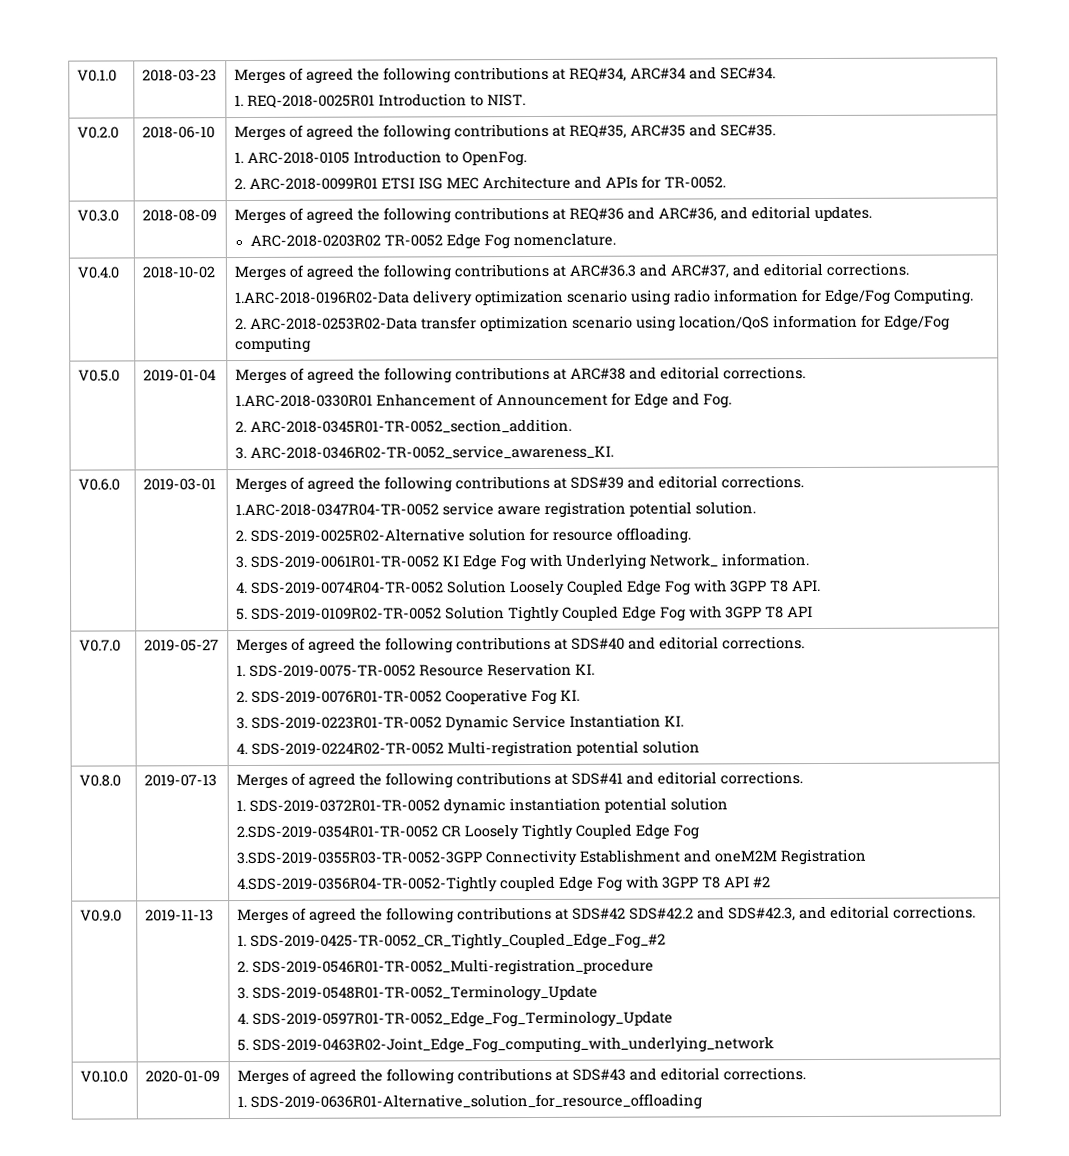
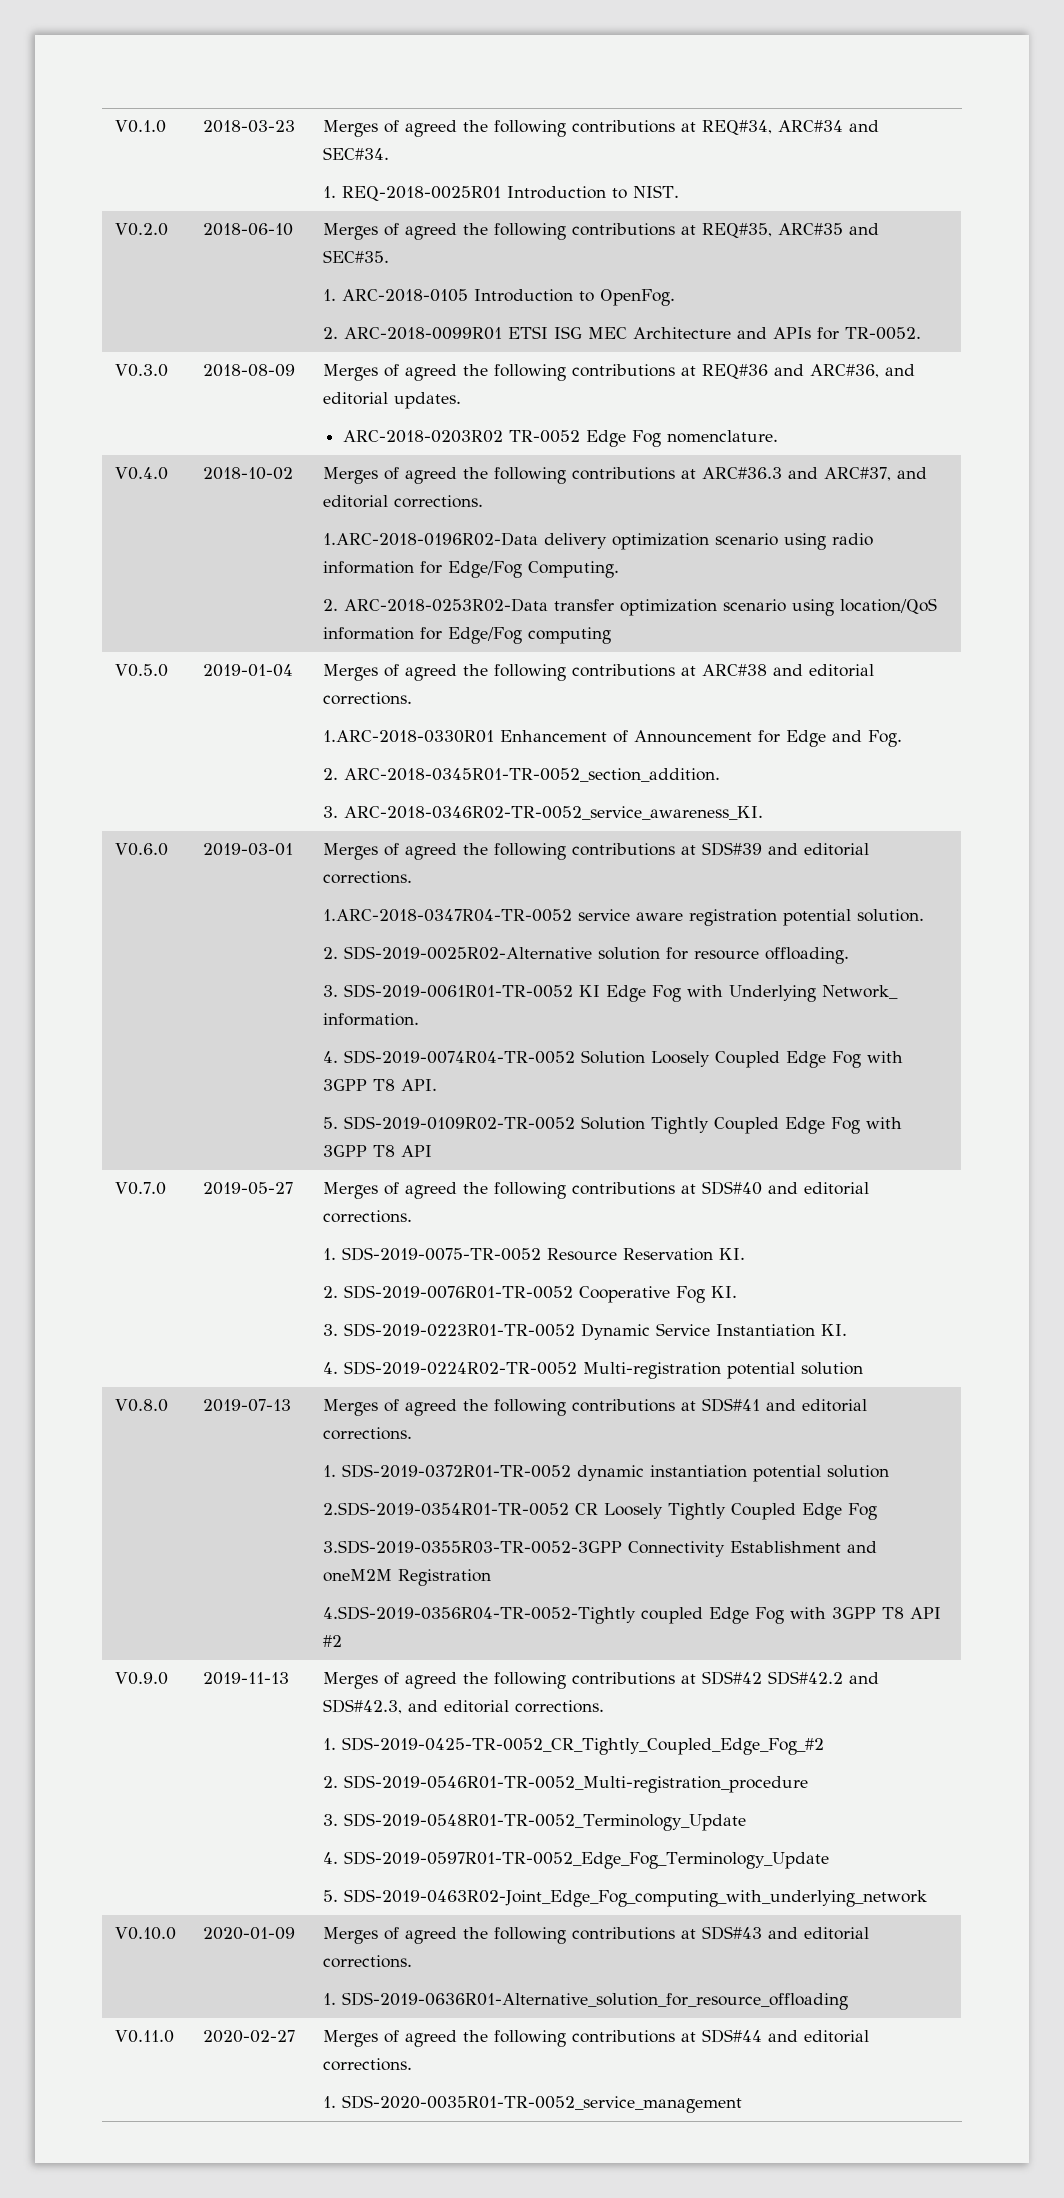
(702, 1102) none -> [115,2030,175,2043] [203,2030,296,2043] [323,2029,870,2047] [323,2058,413,2071] [323,2095,743,2113] // V0.11.0 | 2020-02-27 | Merges of agreed the following contributions at SDS#44 and editorial corrections. // 1. SDS-2020-0035R01-TR-0052_service_management

